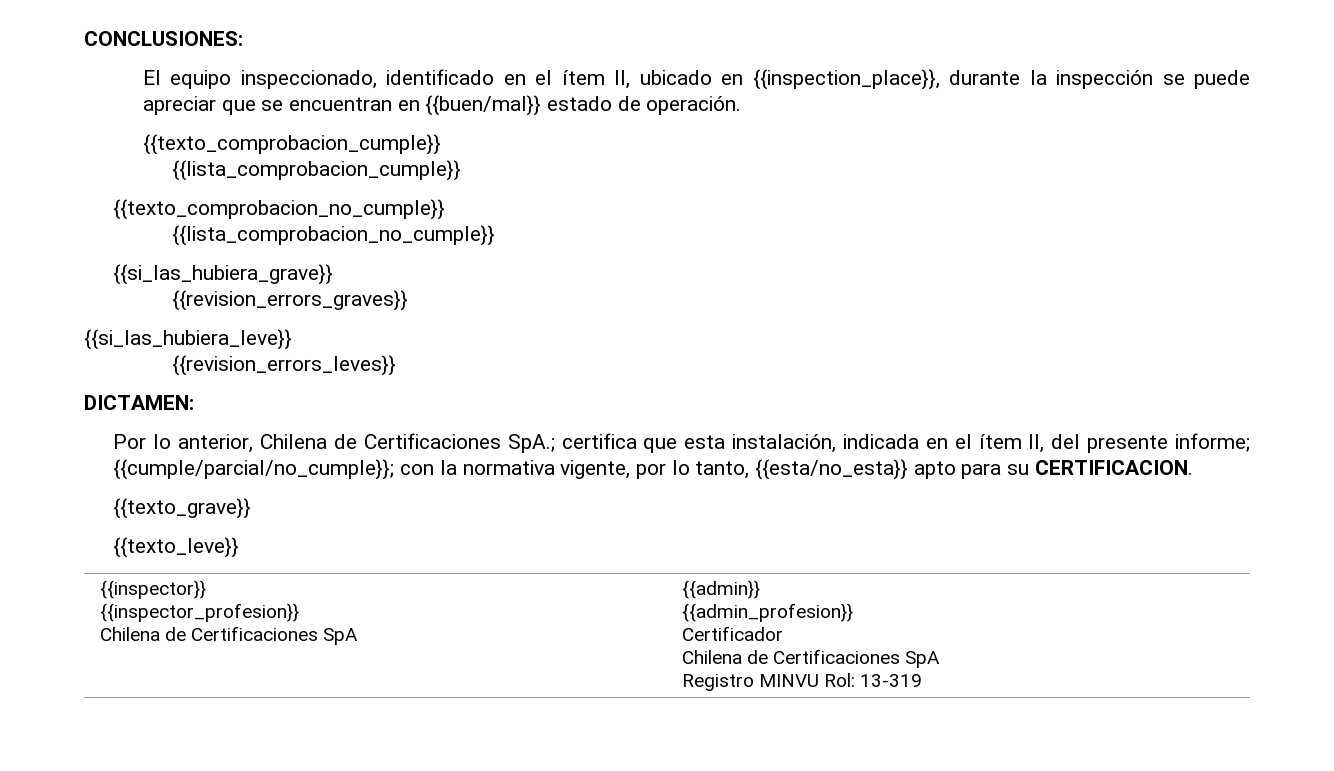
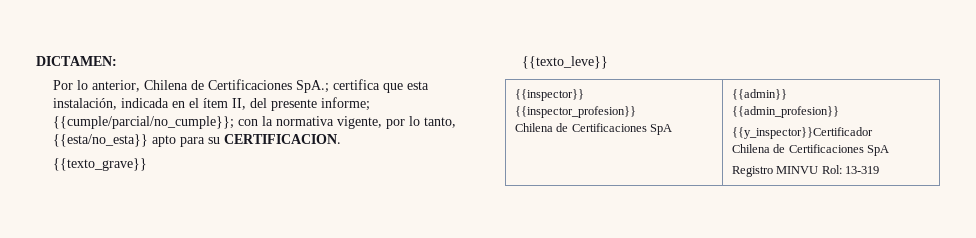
[84,31,243,46] [142,69,1251,90] [142,95,742,116] [142,134,441,155] [172,160,462,181] [113,199,446,220] [172,225,496,246] [113,264,334,285] [172,290,409,311] [84,329,292,350] [172,355,397,376] CONCLUSIONES: // El equipo inspeccionado, identificado en el ítem II, ubicado en {{inspection_place}}, durante la inspección se puede apreciar que se encuentran en {{buen/mal}} estado de operación. // {{texto_comprobacion_cumple}} // {{lista_comprobacion_cumple}} // {{texto_comprobacion_no_cumple}} // {{lista_comprobacion_no_cumple}} // {{si_las_hubiera_grave}} // {{revision_errors_graves}} // {{si_las_hubiera_leve}} // {{revision_errors_leves}} // -> (36, 61) none
[682,626,784,641] Certificador -> [732,127,874,139] {{y_inspector}}Certificador

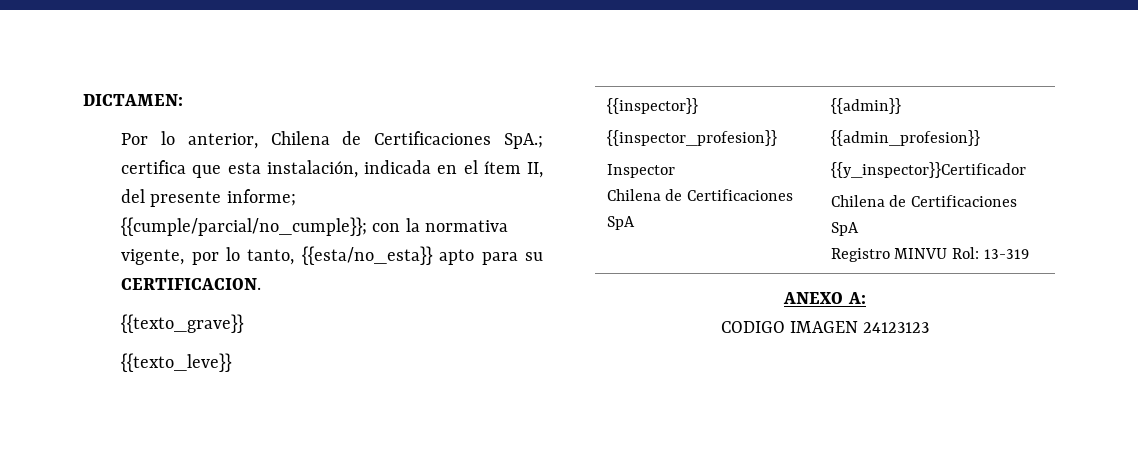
(637, 112) none -> [606,164,675,178] // Inspector
(880, 170) none -> [783,292,866,304] [720,321,930,333] // ANEXO A: // CODIGO IMAGEN 24123123

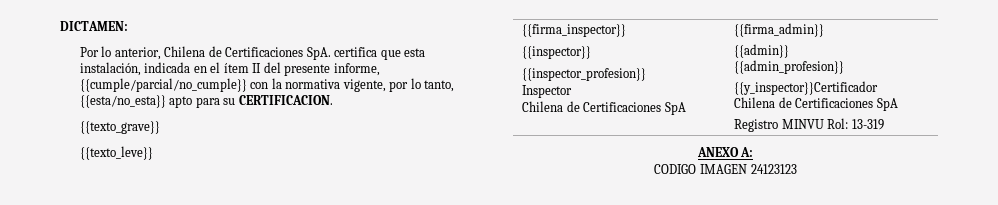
[504,133,543,149] SpA.; -> [306,47,331,60] SpA.
[527,162,544,178] II, -> [252,63,262,73] II
[226,189,296,206] [121,217,368,236] informe; {{cumple/parcial/no_cumple}}; -> [333,63,380,76] [79,78,247,92] informe, {{cumple/parcial/no_cumple}}
(233, 362) none -> [522,24,627,37] {{firma_inspector}} //
(635, 223) none -> [734,23,825,37] {{firma_admin}} //

